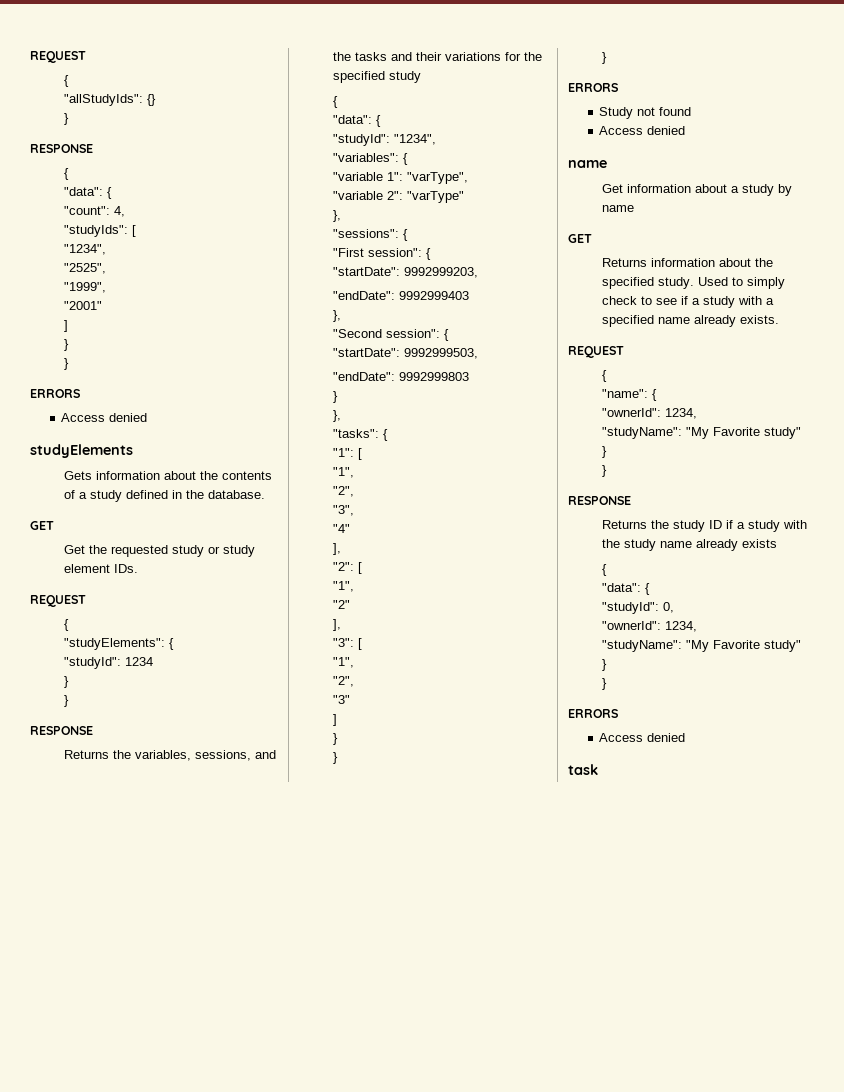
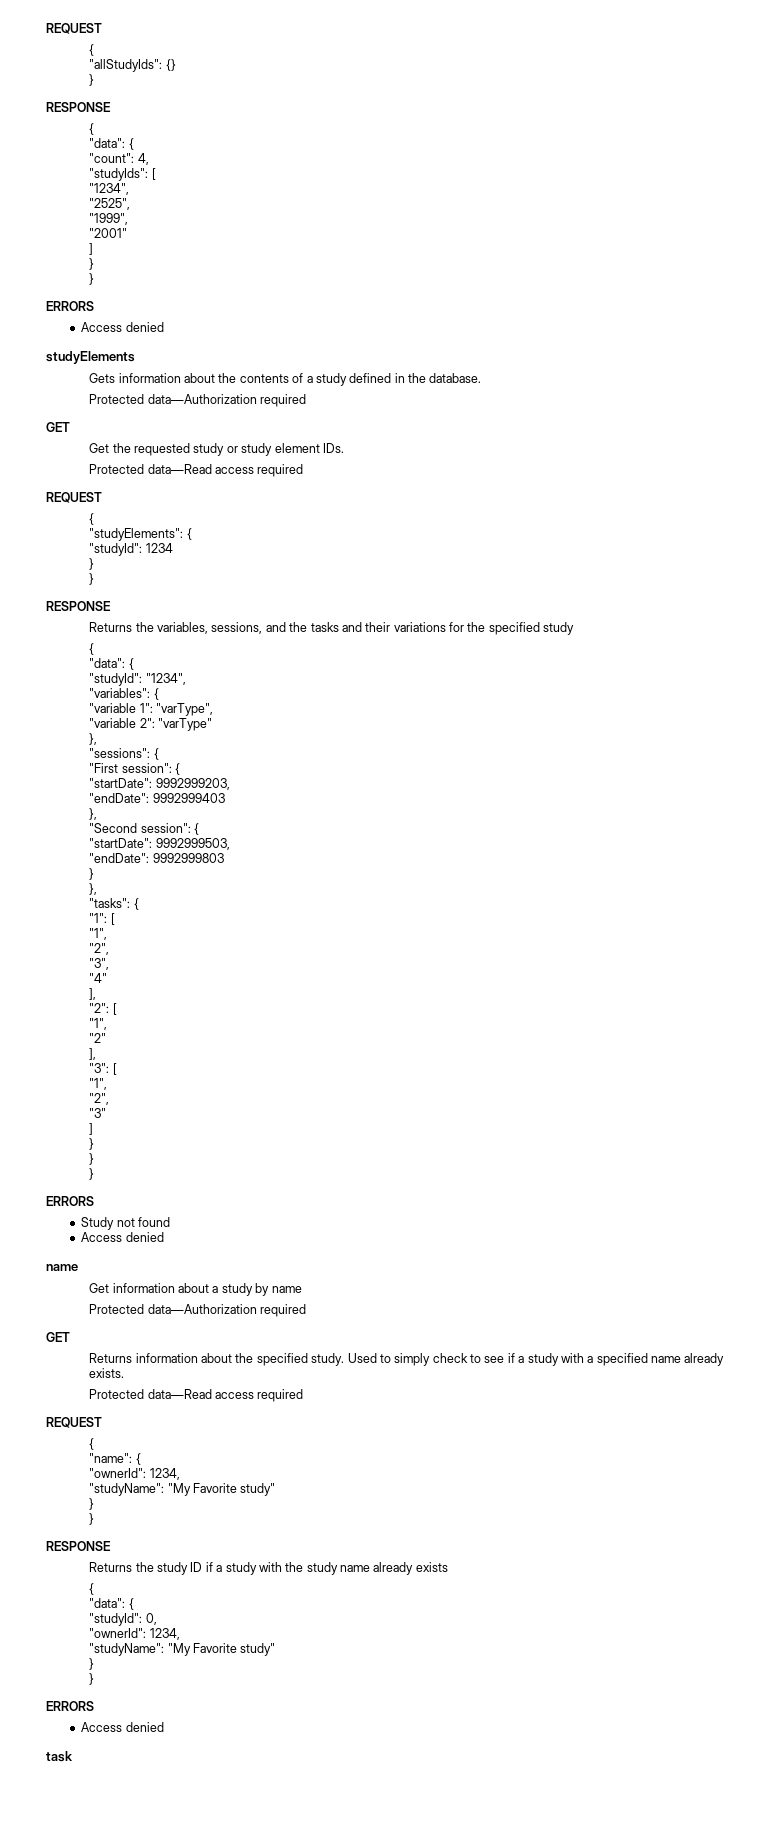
(265, 494) none -> [89,394,307,407] // Protected data—Authorization required
(138, 568) none -> [89,464,304,477] // Protected data—Read access required
(634, 208) none -> [89,1304,307,1317] // Protected data—Authorization required
(779, 319) none -> [89,1389,304,1402] // Protected data—Read access required

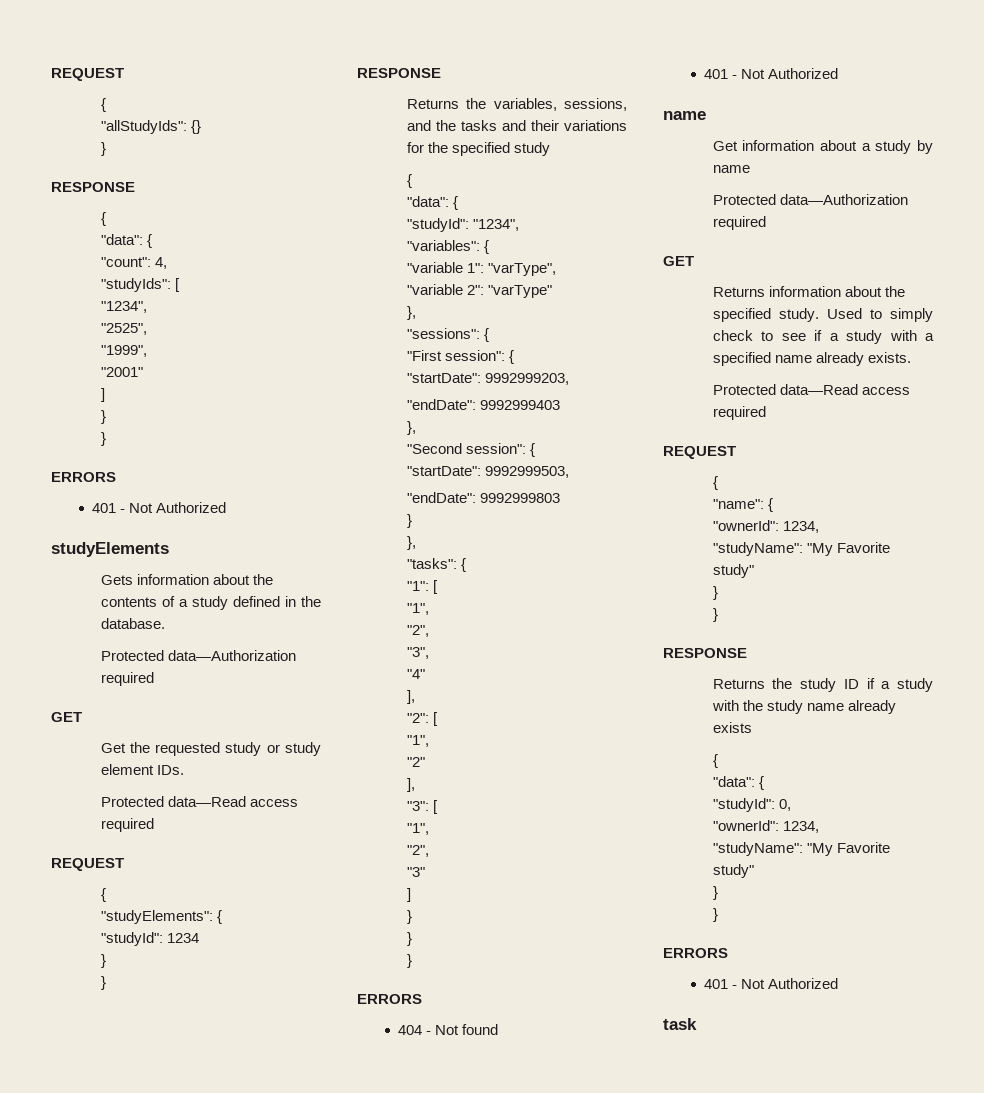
[81,322,164,332] Access denied -> [92,502,227,513] 401 - Not Authorized
[81,1217,171,1230] [81,1232,164,1242] Study not found // Access denied -> [398,1024,499,1035] [704,68,839,79] 404 - Not found // 401 - Not Authorized
[81,1722,164,1732] Access denied -> [704,978,839,989] 401 - Not Authorized

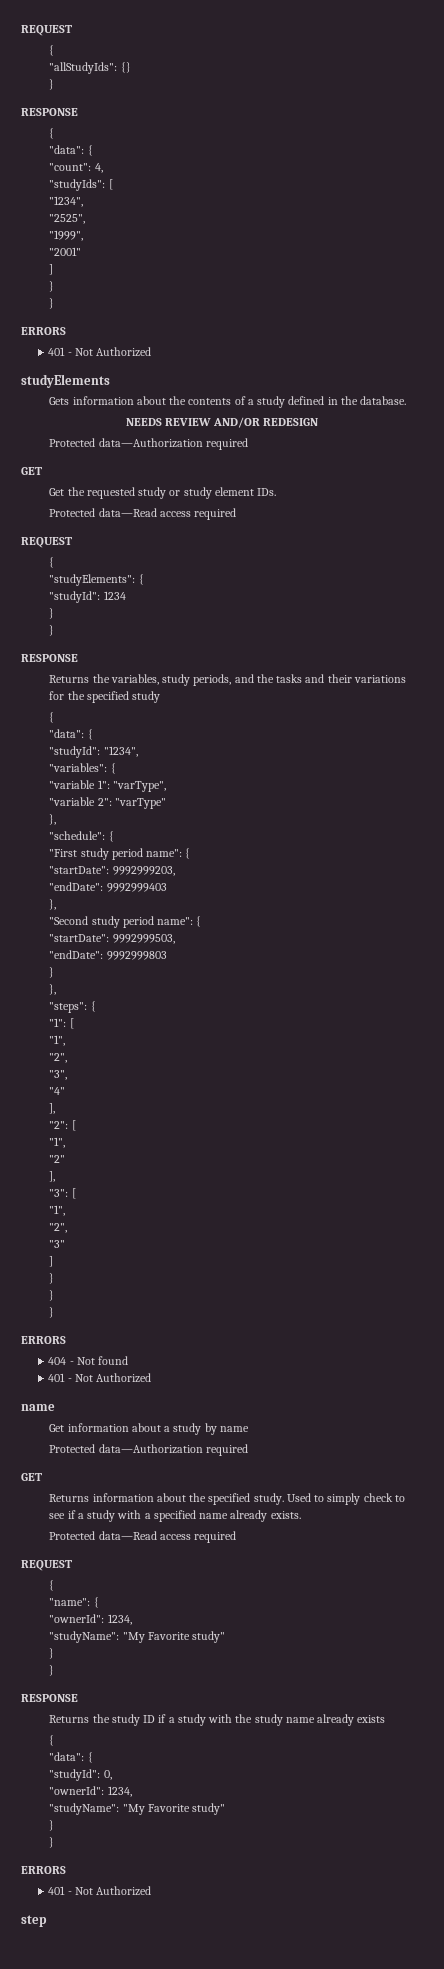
(165, 623) none -> [125,417,319,428] // NEEDS REVIEW AND/OR REDESIGN
[564,98,627,111] sessions, -> [162,674,232,686] study periods,
[406,328,480,339] "sessions": -> [49,831,106,840] "schedule":
[444,350,505,361] session": -> [80,848,183,860] study period name":
[465,443,526,454] session": -> [91,916,194,928] study period name":
[406,558,457,569] "tasks": -> [49,1002,88,1013] "steps":
[663,1018,697,1030] task -> [21,1915,47,1927] step

